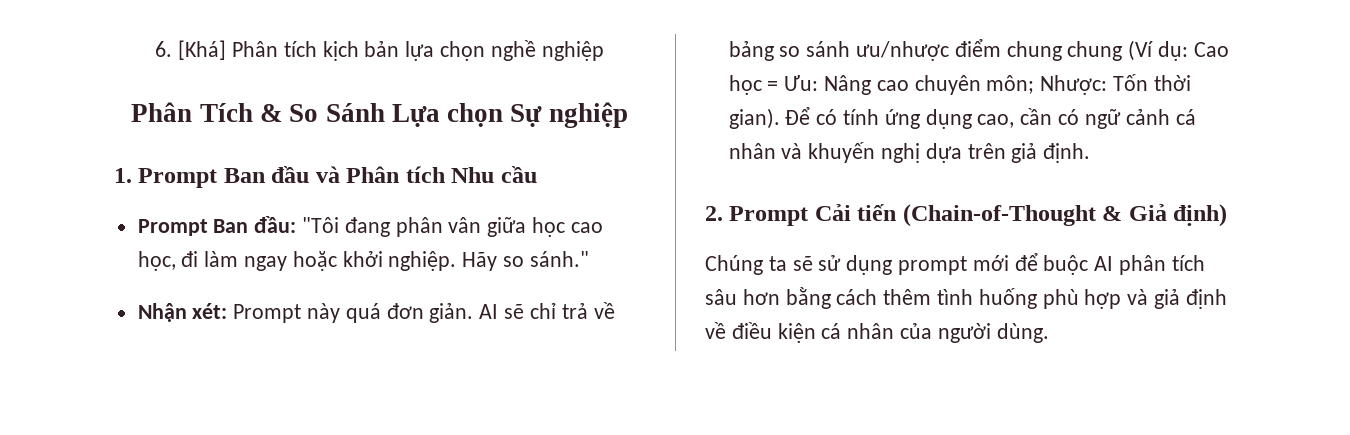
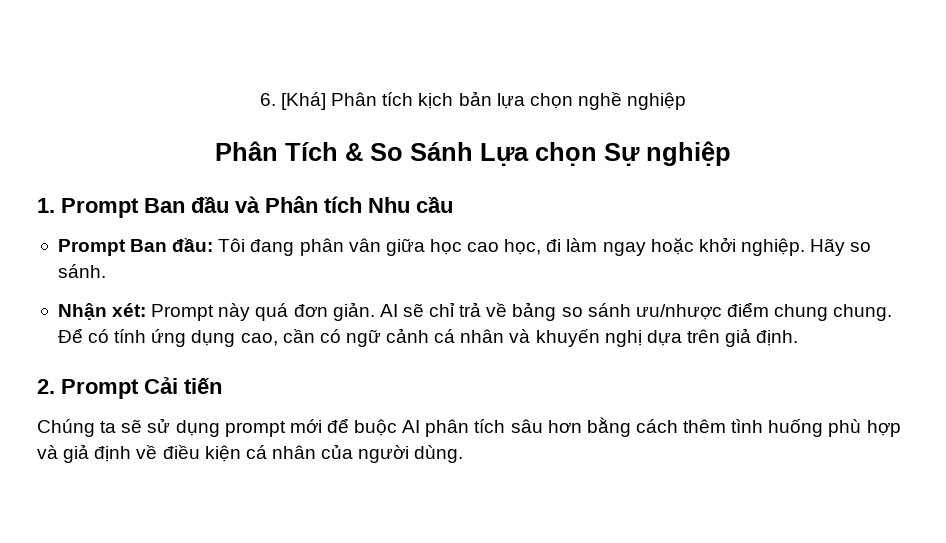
[302,217,340,233] "Tôi -> [218,238,246,252] Tôi
[529,251,589,267] sánh." -> [57,264,106,278] sánh.
[1067,40,1229,61] [728,74,1191,95] [728,108,780,129] chung (Ví dụ: Cao học = Ưu: Nâng cao chuyên môn; Nhược: Tốn thời gian). -> [833,304,893,321] chung.
[902,204,1228,227] (Chain-of-Thought & Giả định) -> (222, 385) none

